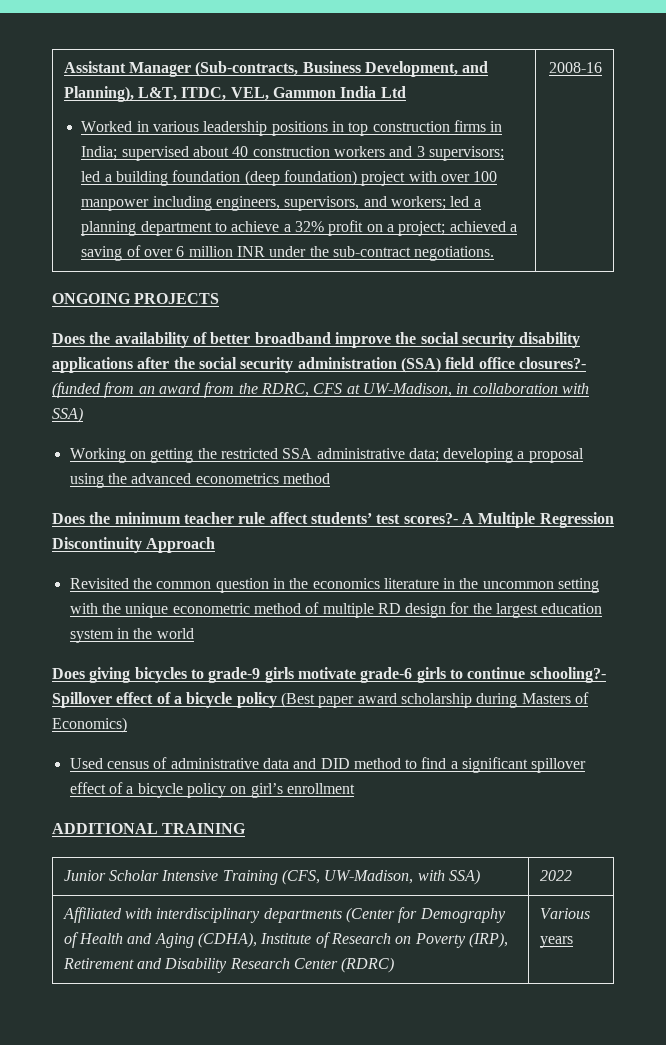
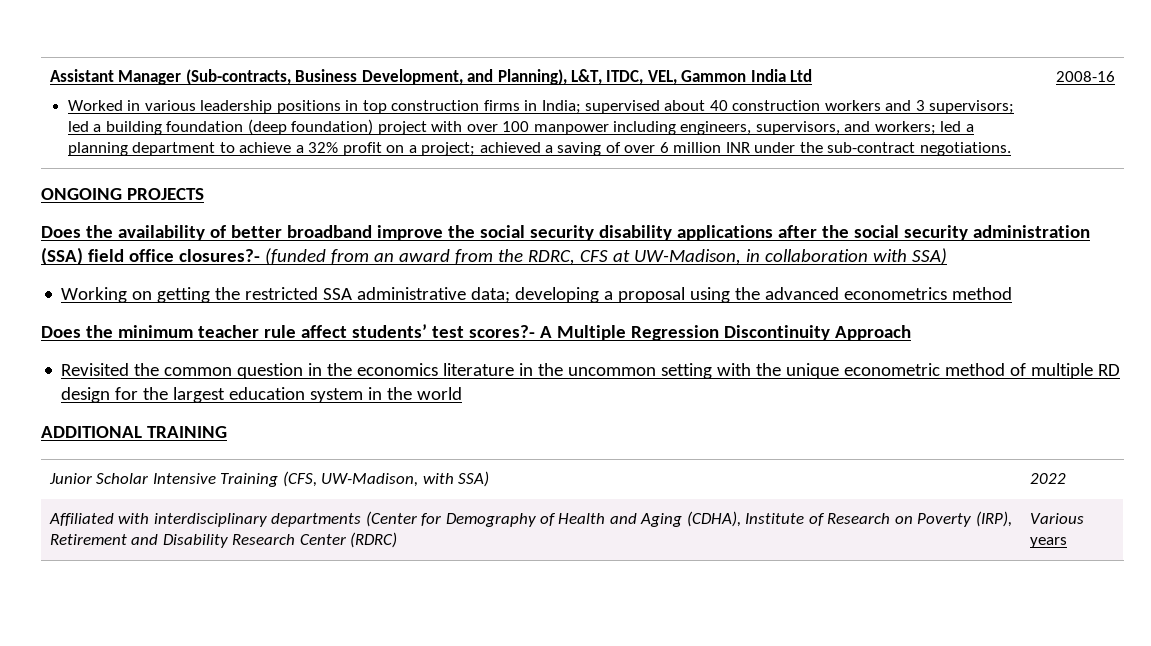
[52,667,606,683] [52,692,589,708] [52,717,127,733] [69,757,587,773] [69,782,355,798] // Does giving bicycles to grade-9 girls motivate grade-6 girls to continue schooling?- Spillover effect of a bicycle policy (Best paper award scholarship during Masters of Economics) // Used census of administrative data and DID method to find a significant spillover effect of a bicycle policy on girl’s enrollment -> (463, 393) none

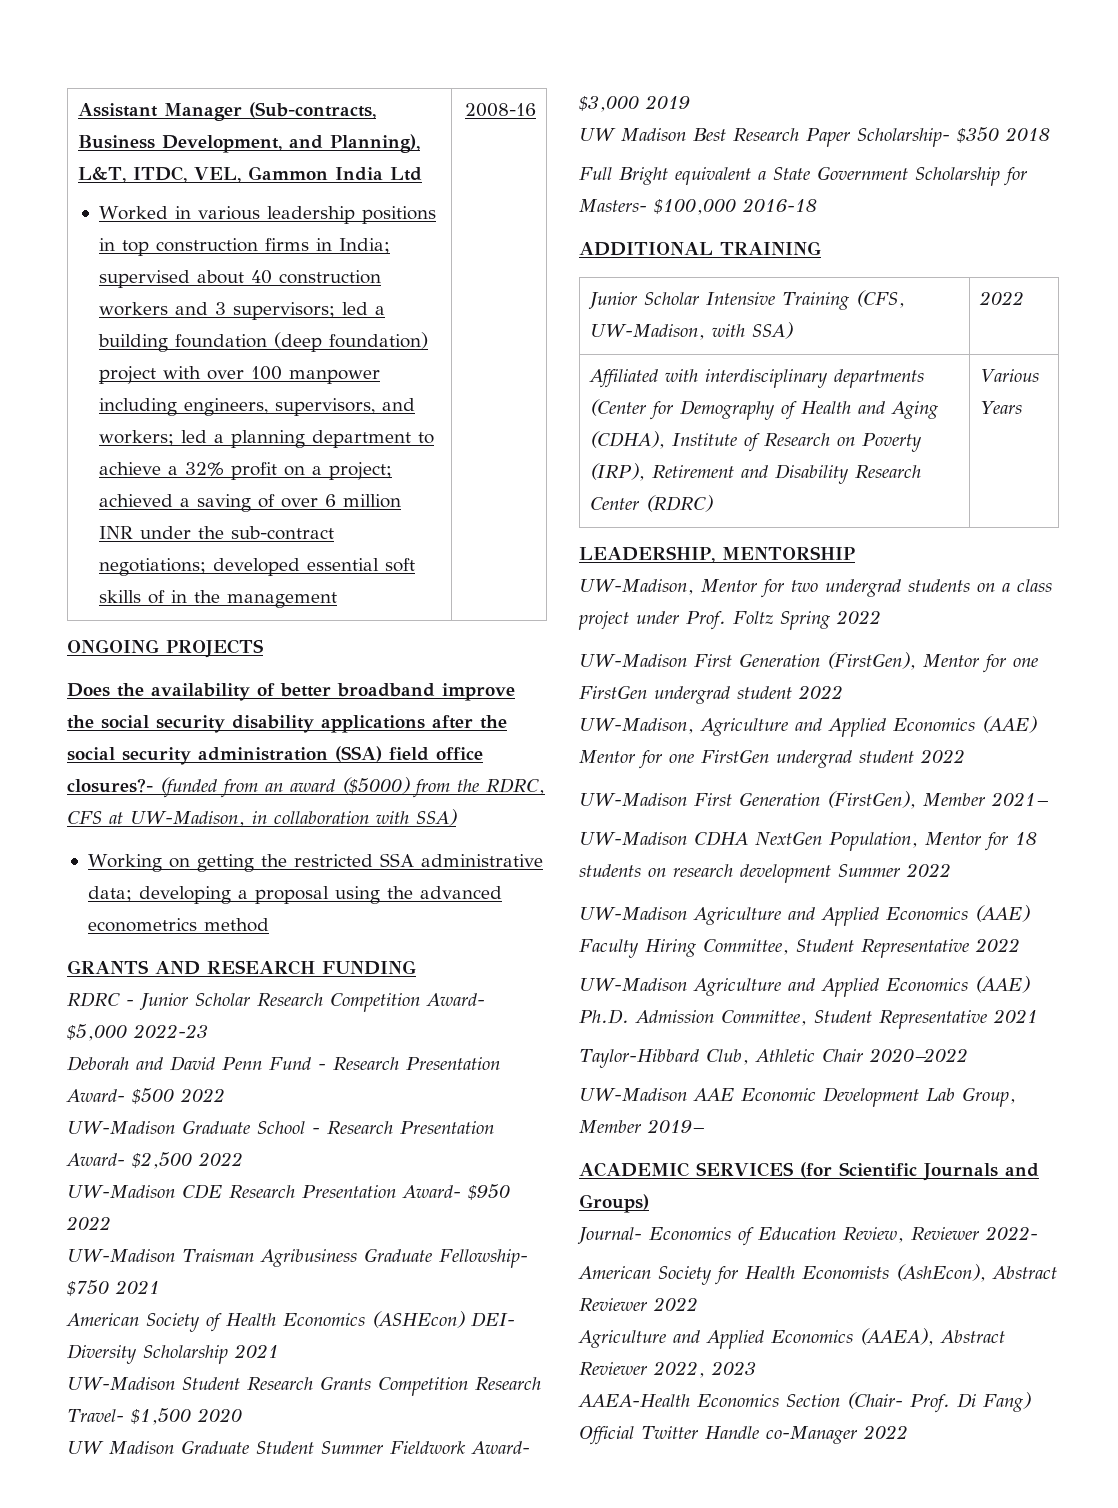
[919,142,1011,156] negotiations. -> [99,558,416,576] [99,590,338,608] negotiations; developed essential soft skills of in the management
(450, 255) none -> [342,777,410,794] ($5000)
[41,324,911,341] [61,363,1121,379] [61,387,463,403] Does the minimum teacher rule affect students’ test scores?- A Multiple Regression Discontinuity Approach // Revisited the common question in the economics literature in the uncommon setting with the unique econometric method of multiple RD design for the largest education system in the world -> [67,960,416,975] [67,992,485,1012] [67,1024,208,1041] [67,1056,500,1071] [66,1088,225,1104] [67,1120,494,1135] [66,1152,243,1169] [67,1184,510,1200] [66,1216,111,1230] [67,1248,528,1268] [67,1280,160,1296] [66,1311,515,1332] [67,1344,279,1364] [67,1376,541,1396] [67,1408,242,1425] [67,1440,530,1455] [579,95,690,112] [579,127,1050,147] [579,166,1028,186] [579,198,817,215] GRANTS AND RESEARCH FUNDING // RDRC - Junior Scholar Research Competition Award- $5,000 2022-23 // Deborah and David Penn Fund - Research Presentation Award- $500 2022 // UW-Madison Graduate School - Research Presentation Award- $2,500 2022 // UW-Madison CDE Research Presentation Award- $950 2022 // UW-Madison Traisman Agribusiness Graduate Fellowship- $750 2021 // American Society of Health Economics (ASHEcon) DEI- Diversity Scholarship 2021 // UW-Madison Student Research Grants Competition Research Travel- $1,500 2020 // UW Madison Graduate Student Summer Fieldwork Award- $3,000 2019 // UW Madison Best Research Paper Scholarship- $350 2018 // Full Bright equivalent a State Government Scholarship for Masters- $100,000 2016-18
[1029,537,1067,548] years -> [980,401,1023,414] [579,546,855,563] [579,579,1052,598] [578,610,881,630] [579,652,1038,673] [579,685,843,704] [579,716,1037,737] [579,749,965,769] [579,791,1048,809] [579,831,1037,851] [579,863,951,883] [579,905,1030,926] [579,938,1020,958] [579,976,1030,997] [579,1009,1038,1029] [579,1048,968,1068] [579,1087,1016,1107] [579,1119,704,1133] [579,1162,1039,1181] [579,1194,649,1213] [577,1226,1038,1246] [578,1264,1057,1285] [579,1297,698,1312] [578,1328,1005,1349] [579,1361,756,1378] [578,1392,1031,1413] [579,1425,908,1445] Years // LEADERSHIP, MENTORSHIP // UW-Madison, Mentor for two undergrad students on a class project under Prof. Foltz Spring 2022 // UW-Madison First Generation (FirstGen), Mentor for one FirstGen undergrad student 2022 // UW-Madison, Agriculture and Applied Economics (AAE) Mentor for one FirstGen undergrad student 2022 // UW-Madison First Generation (FirstGen), Member 2021– // UW-Madison CDHA NextGen Population, Mentor for 18 students on research development Summer 2022 // UW-Madison Agriculture and Applied Economics (AAE) Faculty Hiring Committee, Student Representative 2022 // UW-Madison Agriculture and Applied Economics (AAE) Ph.D. Admission Committee, Student Representative 2021 // Taylor-Hibbard Club, Athletic Chair 2020–2022 // UW-Madison AAE Economic Development Lab Group, Member 2019– // ACADEMIC SERVICES (for Scientific Journals and Groups) // Journal- Economics of Education Review, Reviewer 2022- // American Society for Health Economists (AshEcon), Abstract Reviewer 2022 // Agriculture and Applied Economics (AAEA), Abstract Reviewer 2022, 2023 // AAEA-Health Economics Section (Chair- Prof. Di Fang) Official Twitter Handle co-Manager 2022

